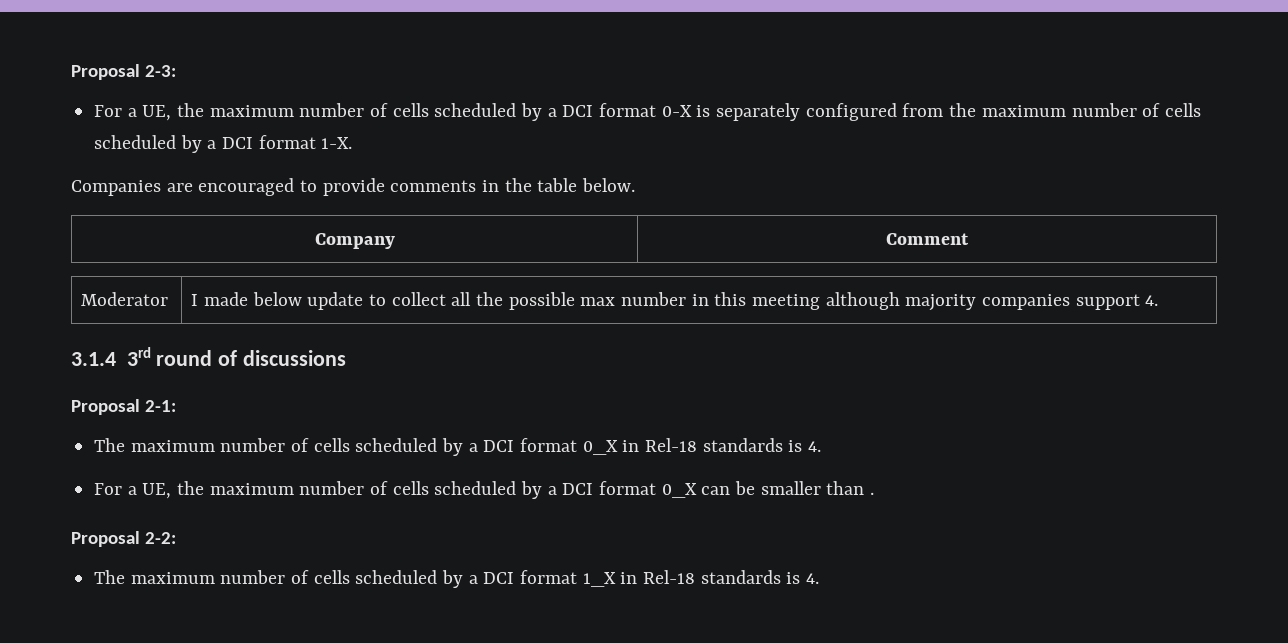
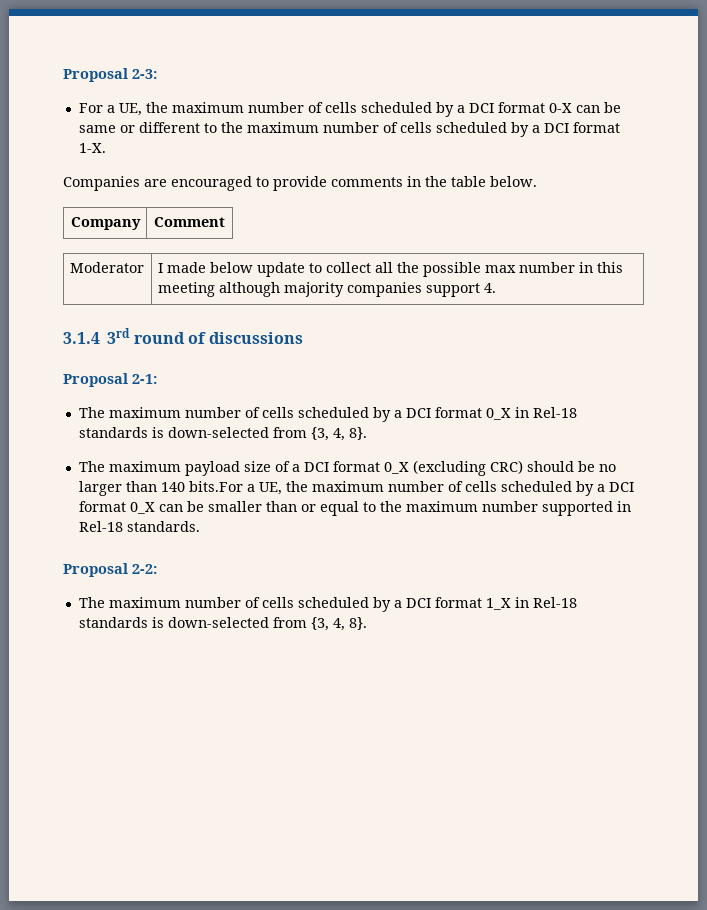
[696,103,944,121] is separately configured from -> [575,102,621,113] [78,122,217,133] can be same or different to
[808,441,822,452] [94,483,123,495] 4. // For -> [167,427,367,441] [78,460,616,476] [78,481,243,496] down-selected from {3, 4, 8}. // The maximum payload size of a DCI format 0_X (excluding CRC) should be no larger than 140 bits.For
[870,492,875,495] . -> [300,501,631,516] [78,521,200,532] or equal to the maximum number supported in Rel-18 standards.
[806,573,820,584] 4. -> [167,617,367,631] down-selected from {3, 4, 8}.

